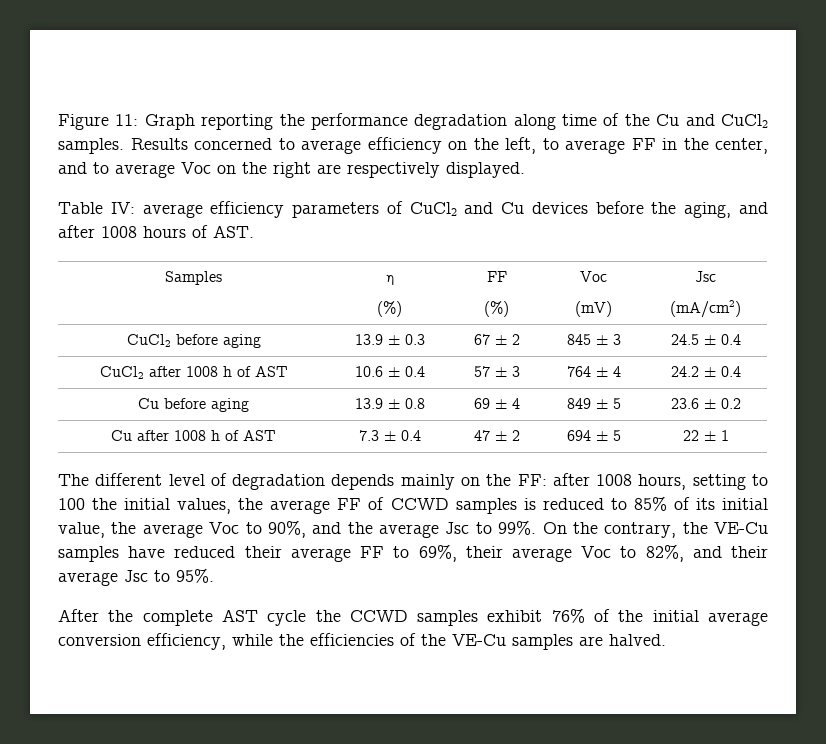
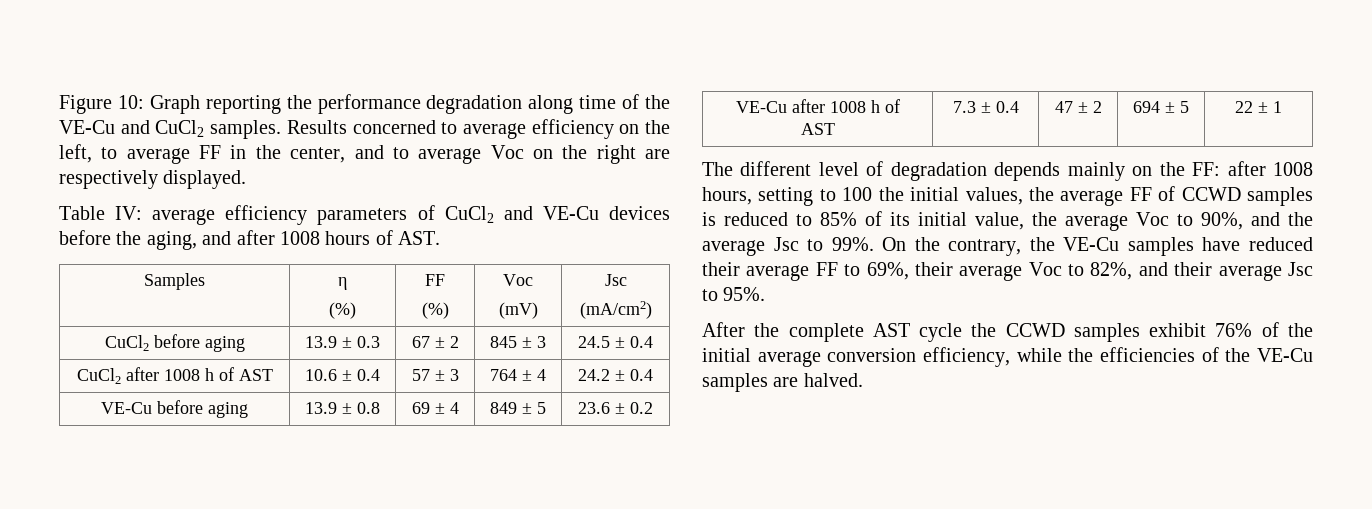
[115,114,139,126] 11: -> [117,95,144,109] 10:
[656,114,680,126] Cu -> [59,120,115,134] VE-Cu
[501,202,525,214] Cu -> [542,206,599,220] VE-Cu
[138,398,159,409] Cu -> [101,402,152,414] VE-Cu
[111,430,132,441] Cu -> [735,101,787,113] VE-Cu

